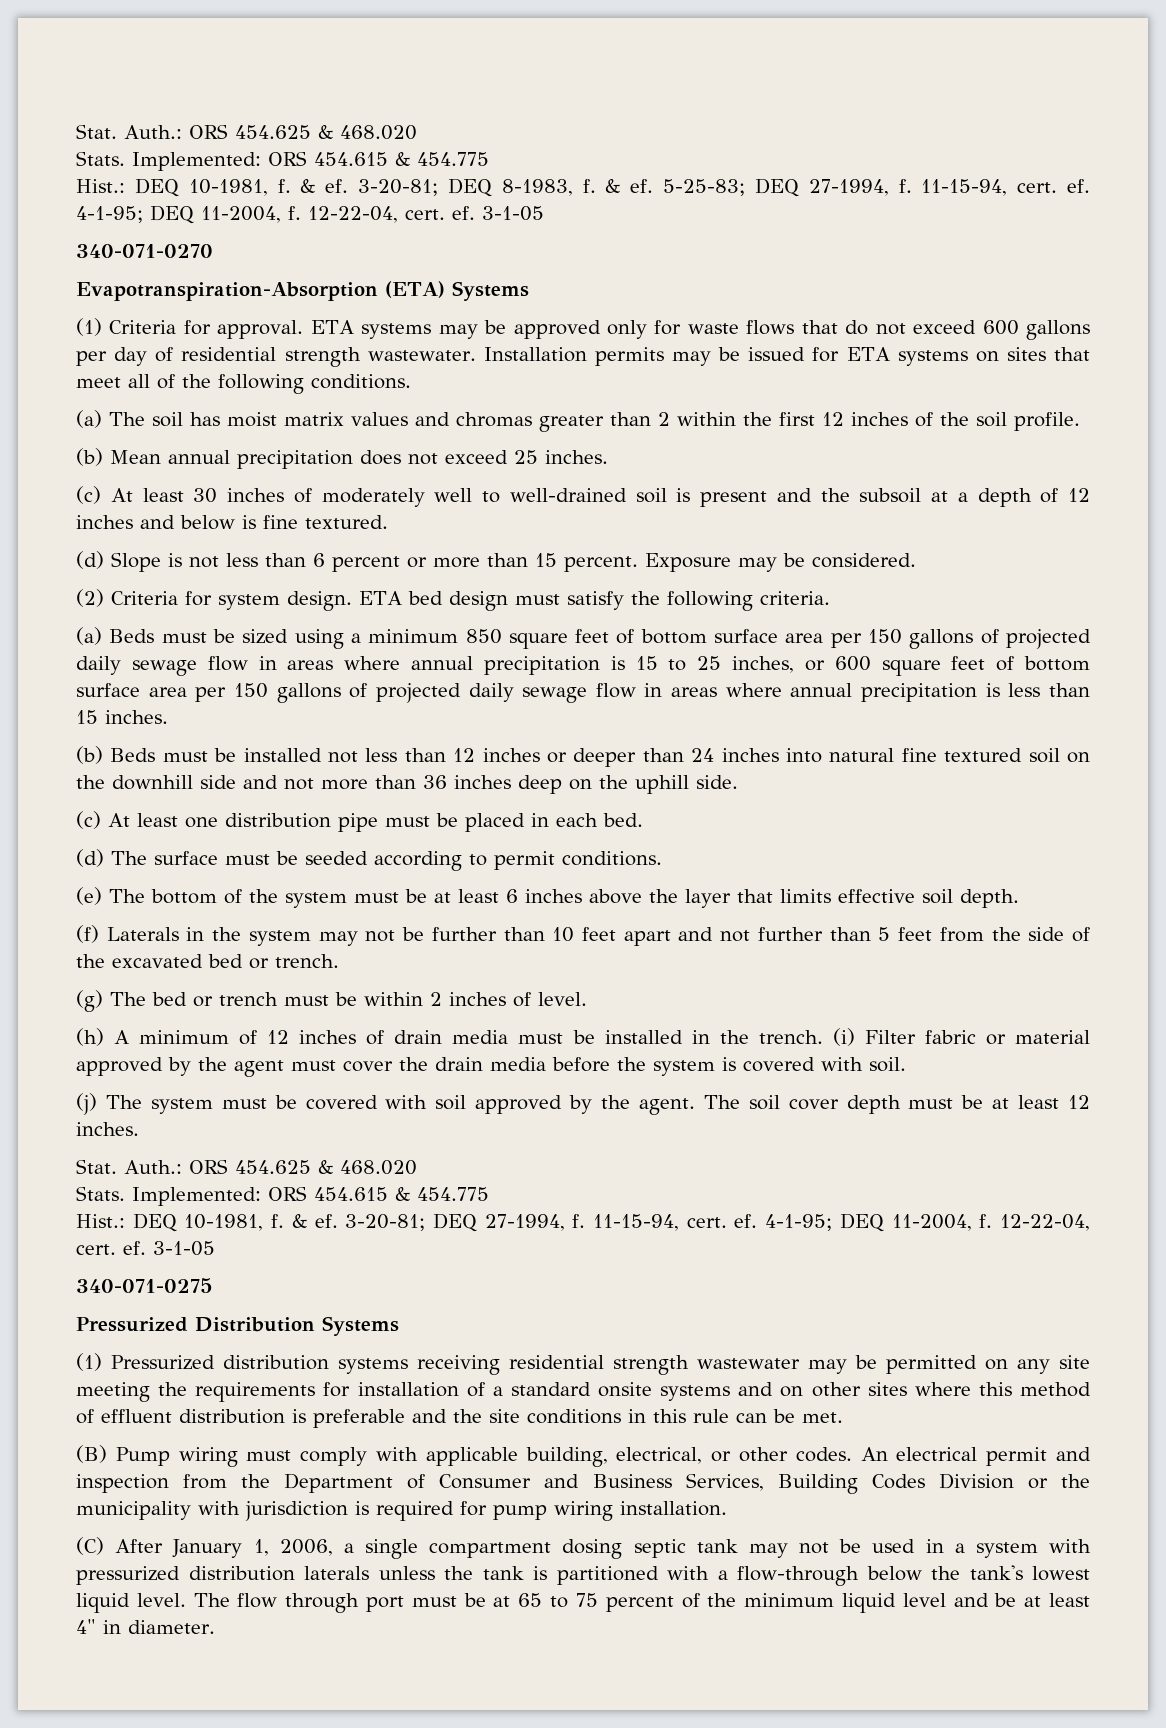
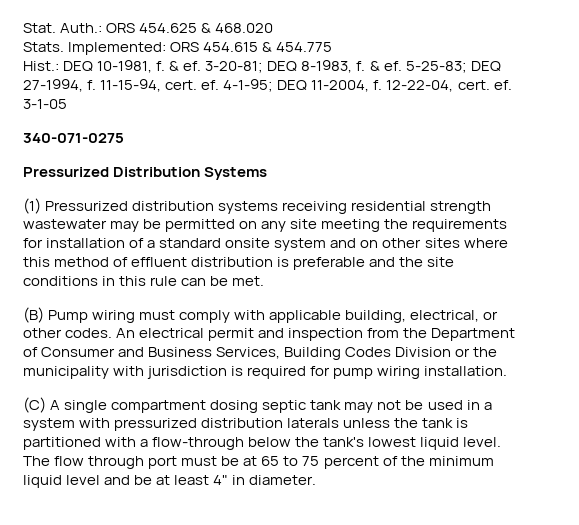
[76,244,213,258] [76,281,529,301] [76,318,1090,340] [76,347,1090,367] [76,374,411,394] [76,410,1080,432] [76,448,608,469] [76,486,1090,507] [76,515,388,530] [76,551,916,572] [76,589,830,611] [76,627,1091,649] [76,656,1091,676] [76,683,1090,703] [76,710,168,724] [76,746,1090,767] [76,775,738,794] [76,811,643,832] [76,849,662,871] [76,887,1019,908] [76,925,1090,946] [76,954,339,969] [76,990,587,1012] [76,1028,1090,1046] [76,1057,906,1077] [76,1093,1090,1115] [76,1122,139,1136] [76,1159,417,1175] [76,1186,489,1206] [76,1213,1091,1232] [76,1241,215,1256] // 340-071-0270 // Evapotranspiration-Absorption (ETA) Systems // (1) Criteria for approval. ETA systems may be approved only for waste flows that do not exceed 600 gallons per day of residential strength wastewater. Installation permits may be issued for ETA systems on sites that meet all of the following conditions. // (a) The soil has moist matrix values and chromas greater than 2 within the first 12 inches of the soil profile. // (b) Mean annual precipitation does not exceed 25 inches. // (c) At least 30 inches of moderately well to well-drained soil is present and the subsoil at a depth of 12 inches and below is fine textured. // (d) Slope is not less than 6 percent or more than 15 percent. Exposure may be considered. // (2) Criteria for system design. ETA bed design must satisfy the following criteria. // (a) Beds must be sized using a minimum 850 square feet of bottom surface area per 150 gallons of projected daily sewage flow in areas where annual precipitation is 15 to 25 inches, or 600 square feet of bottom surface area per 150 gallons of projected daily sewage flow in areas where annual precipitation is less than 15 inches. // (b) Beds must be installed not less than 12 inches or deeper than 24 inches into natural fine textured soil on the downhill side and not more than 36 inches deep on the uphill side. // (c) At least one distribution pipe must be placed in each bed. // (d) The surface must be seeded according to permit conditions. // (e) The bottom of the system must be at least 6 inches above the layer that limits effective soil depth. // (f) Laterals in the system may not be further than 10 feet apart and not further than 5 feet from the side of the excavated bed or trench. // (g) The bed or trench must be within 2 inches of level. // (h) A minimum of 12 inches of drain media must be installed in the trench. (i) Filter fabric or material approved by the agent must cover the drain media before the system is covered with soil. // (j) The system must be covered with soil approved by the agent. The soil cover depth must be at least 12 inches. // Stat. Auth.: ORS 454.625 & 468.020 // Stats. Implemented: ORS 454.615 & 454.775 // Hist.: DEQ 10-1981, f. & ef. 3-20-81; DEQ 27-1994, f. 11-15-94, cert. ef. 4-1-95; DEQ 11-2004, f. 12-22-04, cert. ef. 3-1-05 -> (67, 104) none
[660,1385,731,1401] systems -> [274,238,327,251] system
[115,1539,354,1558] After January 1, 2006, a -> [50,400,61,410] A

